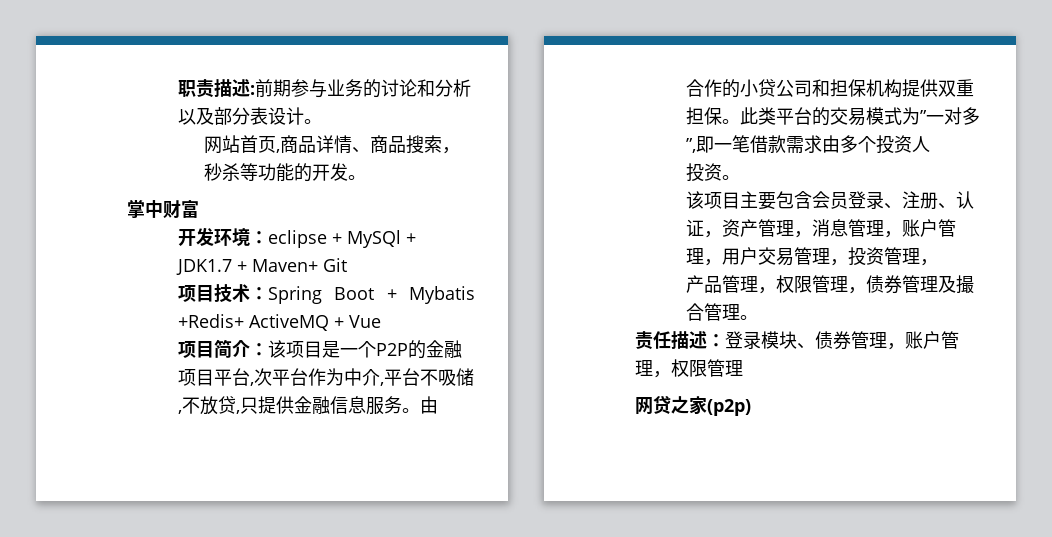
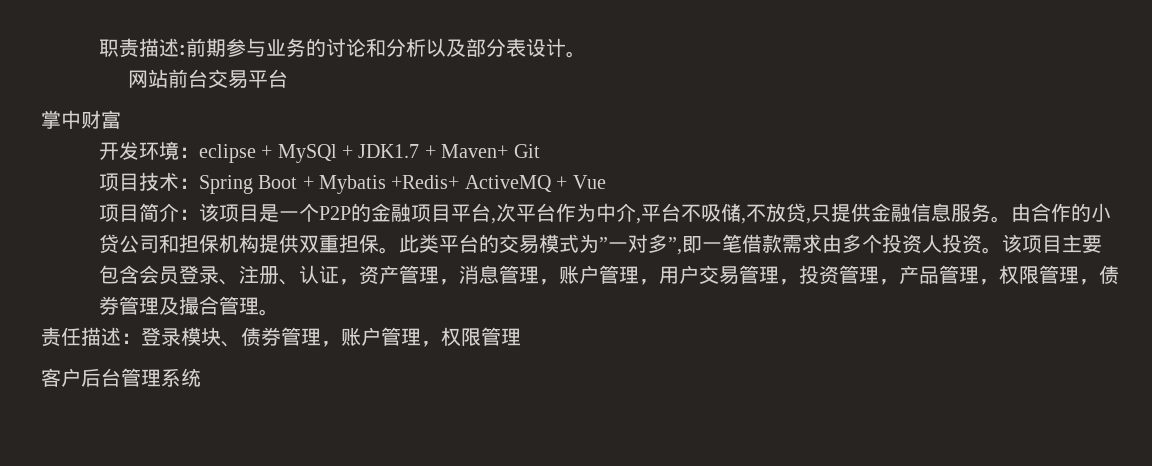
[239,135,460,154] [203,163,366,182] 首页,商品详情、商品搜索，秒杀等功能的开发。 -> [167,69,288,89] 前台交易平台
(439, 405) // -> (1031, 212) none
(931, 144) // -> (942, 244) none
(741, 177) // -> (1002, 250) none
(939, 262) // -> (899, 282) none
[635,395,751,416] 网贷之家(p2p) -> [41,368,201,387] 客户后台管理系统

